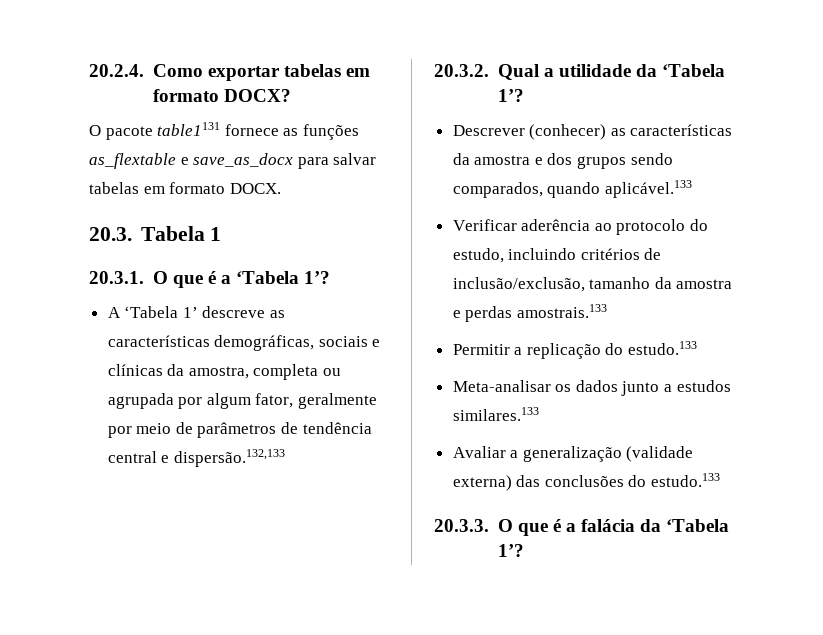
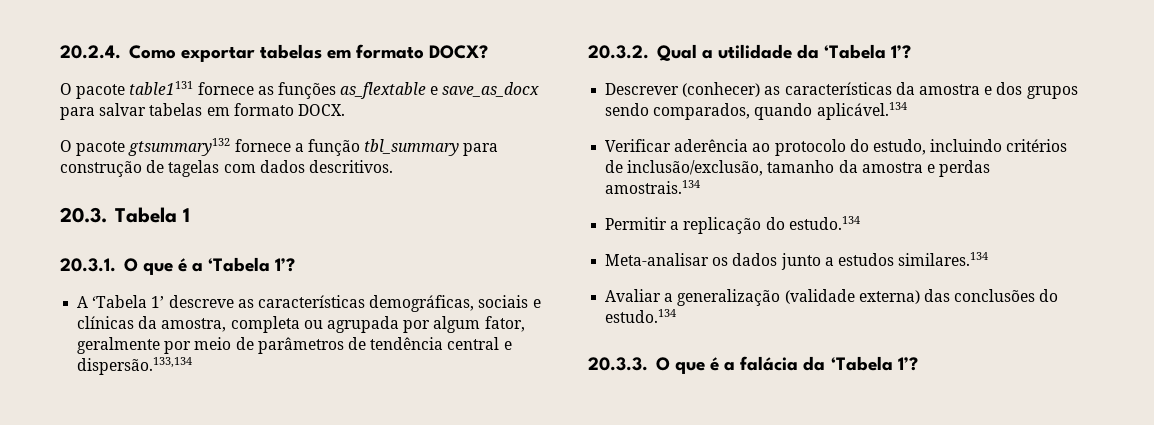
(281, 188) none -> [60,138,499,156] [60,160,393,177] // O pacote gtsummary132 fornece a função tbl_summary para construção de tagelas com dados descritivos.
[173,449,285,467] dispersão.132,133 -> [77,357,193,375] dispersão.133,134
[604,180,692,198] aplicável.133 -> [816,102,907,120] aplicável.134
[516,304,607,318] amostrais.133 -> [605,180,701,194] amostrais.134
[628,341,698,355] estudo.133 -> [788,216,860,230] estudo.134
[452,407,539,421] similares.133 -> [898,252,989,266] similares.134
[651,473,721,487] estudo.133 -> [605,309,677,323] estudo.134

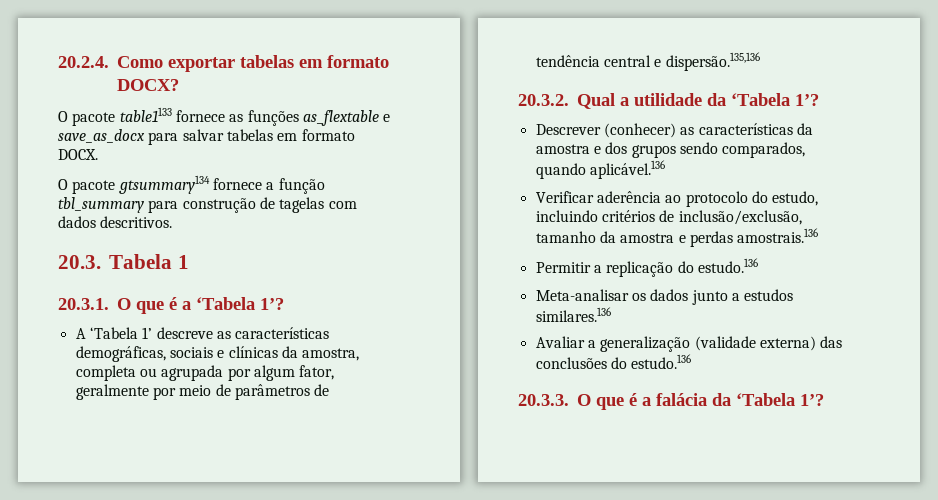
[129,81,194,95] table1131 -> [119,107,172,122] table1133
[128,138,231,156] gtsummary132 -> [118,175,210,194] gtsummary134
[77,357,193,375] dispersão.133,134 -> [665,52,760,71] dispersão.135,136
[816,102,907,120] aplicável.134 -> [589,160,665,179] aplicável.136
[605,180,701,194] amostrais.134 -> [737,228,819,243] amostrais.136
[788,216,860,230] estudo.134 -> [697,258,758,273] estudo.136
[898,252,989,266] similares.134 -> [535,307,611,322] similares.136
[605,309,677,323] estudo.134 -> [631,354,692,369] estudo.136

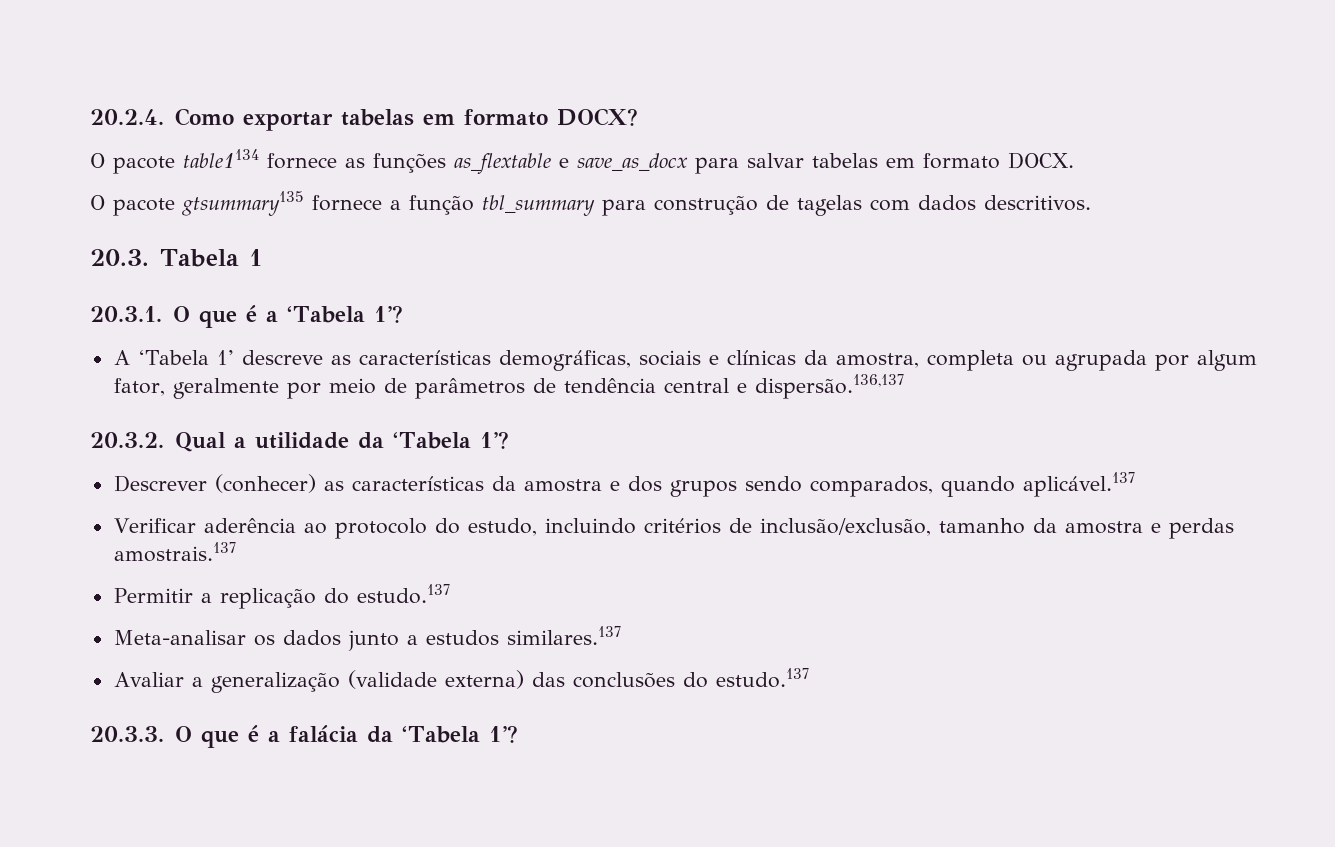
[119,107,172,122] table1133 -> [183,149,259,168] table1134
[118,175,210,194] gtsummary134 -> [182,191,304,216] gtsummary135
[665,52,760,71] dispersão.135,136 -> [754,374,904,399] dispersão.136,137
[589,160,665,179] aplicável.136 -> [1022,472,1135,497] aplicável.137
[737,228,819,243] amostrais.136 -> [113,542,236,562] amostrais.137
[697,258,758,273] estudo.136 -> [356,584,450,604] estudo.137
[535,307,611,322] similares.136 -> [506,626,621,645] similares.137
[631,354,692,369] estudo.136 -> [715,668,809,688] estudo.137

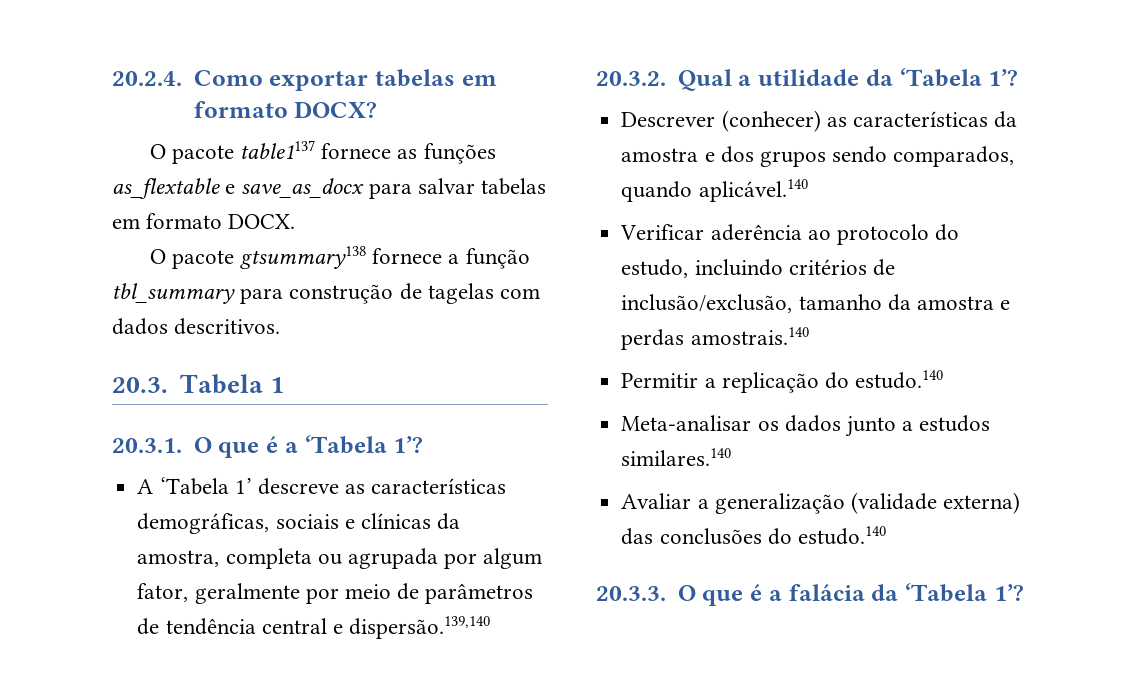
[183,149,259,168] table1134 -> [239,140,315,159] table1137
[182,191,304,216] gtsummary135 -> [239,246,366,269] gtsummary138
[754,374,904,399] dispersão.136,137 -> [349,616,491,639] dispersão.139,140
[1022,472,1135,497] aplicável.137 -> [698,179,808,202] aplicável.140
[113,542,236,562] amostrais.137 -> [690,327,809,345] amostrais.140
[356,584,450,604] estudo.137 -> [855,370,944,389] estudo.140
[506,626,621,645] similares.137 -> [621,448,732,466] similares.140
[715,668,809,688] estudo.137 -> [797,526,886,545] estudo.140

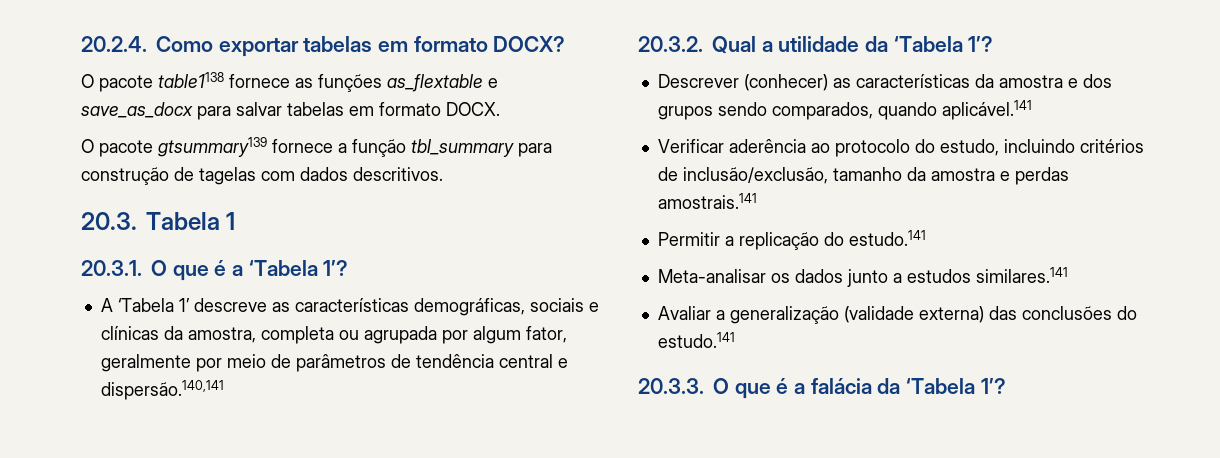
[239,140,315,159] table1137 -> [158,72,224,88] table1138
[239,246,366,269] gtsummary138 -> [158,137,267,157] gtsummary139
[349,616,491,639] dispersão.139,140 -> [100,380,224,400] dispersão.140,141
[698,179,808,202] aplicável.140 -> [941,100,1032,120] aplicável.141
[690,327,809,345] amostrais.140 -> [657,193,757,209] amostrais.141
[855,370,944,389] estudo.140 -> [848,230,926,246] estudo.141
[621,448,732,466] similares.140 -> [975,267,1068,283] similares.141
[797,526,886,545] estudo.140 -> [657,332,735,348] estudo.141

